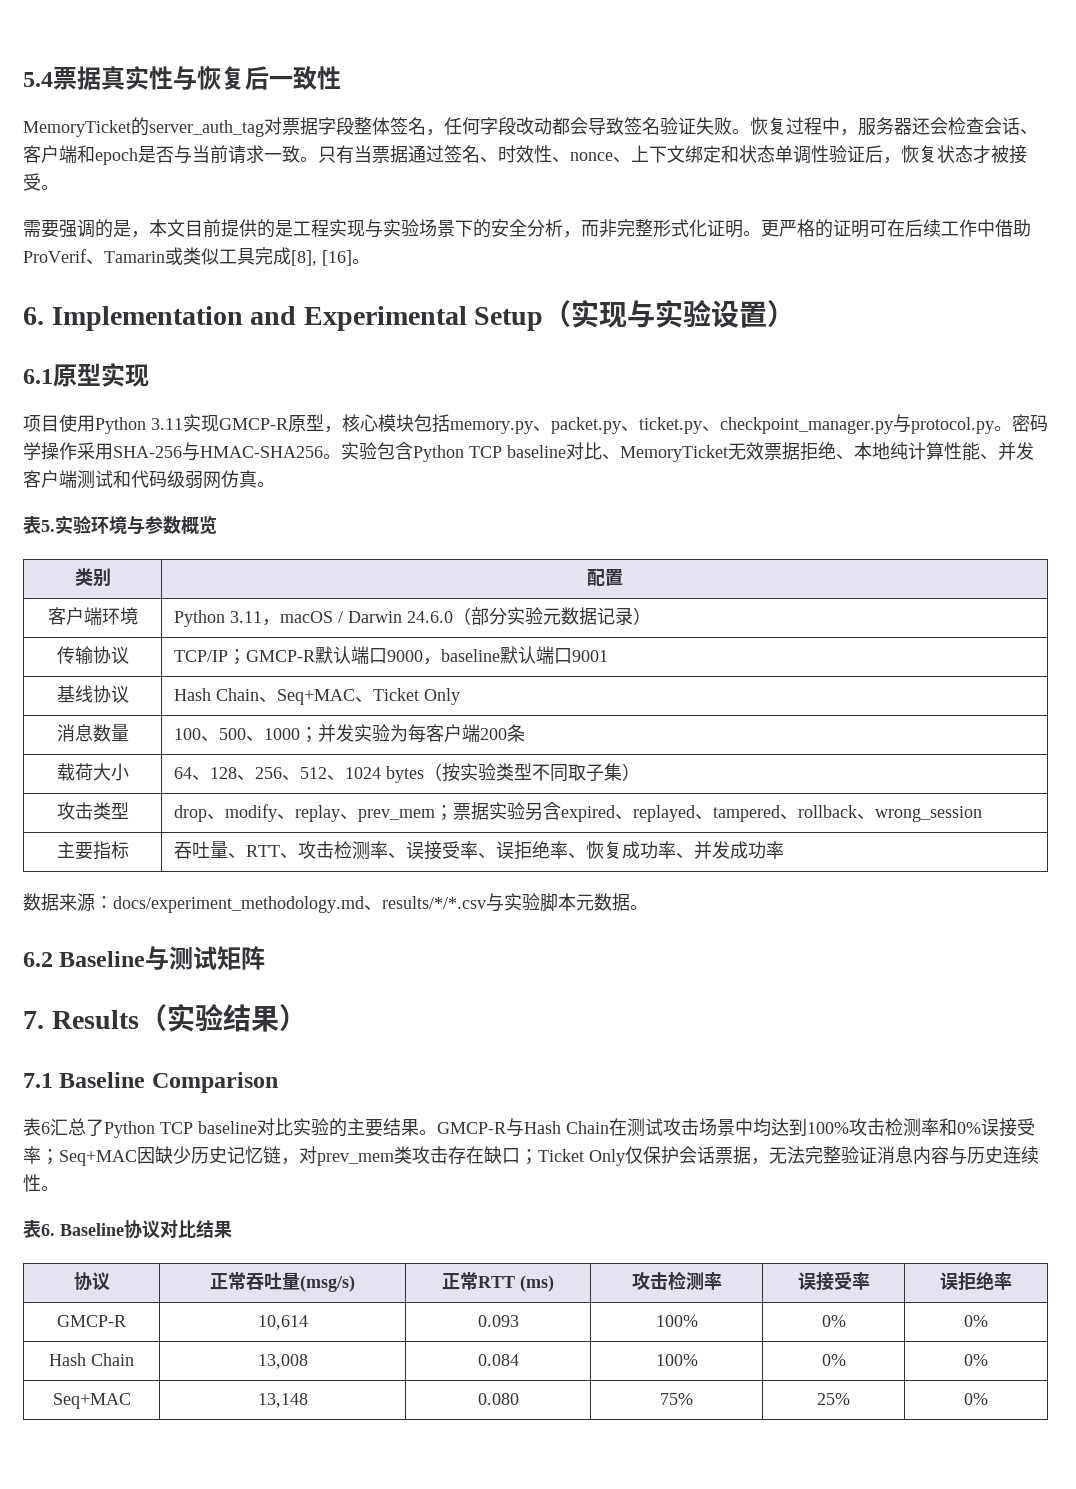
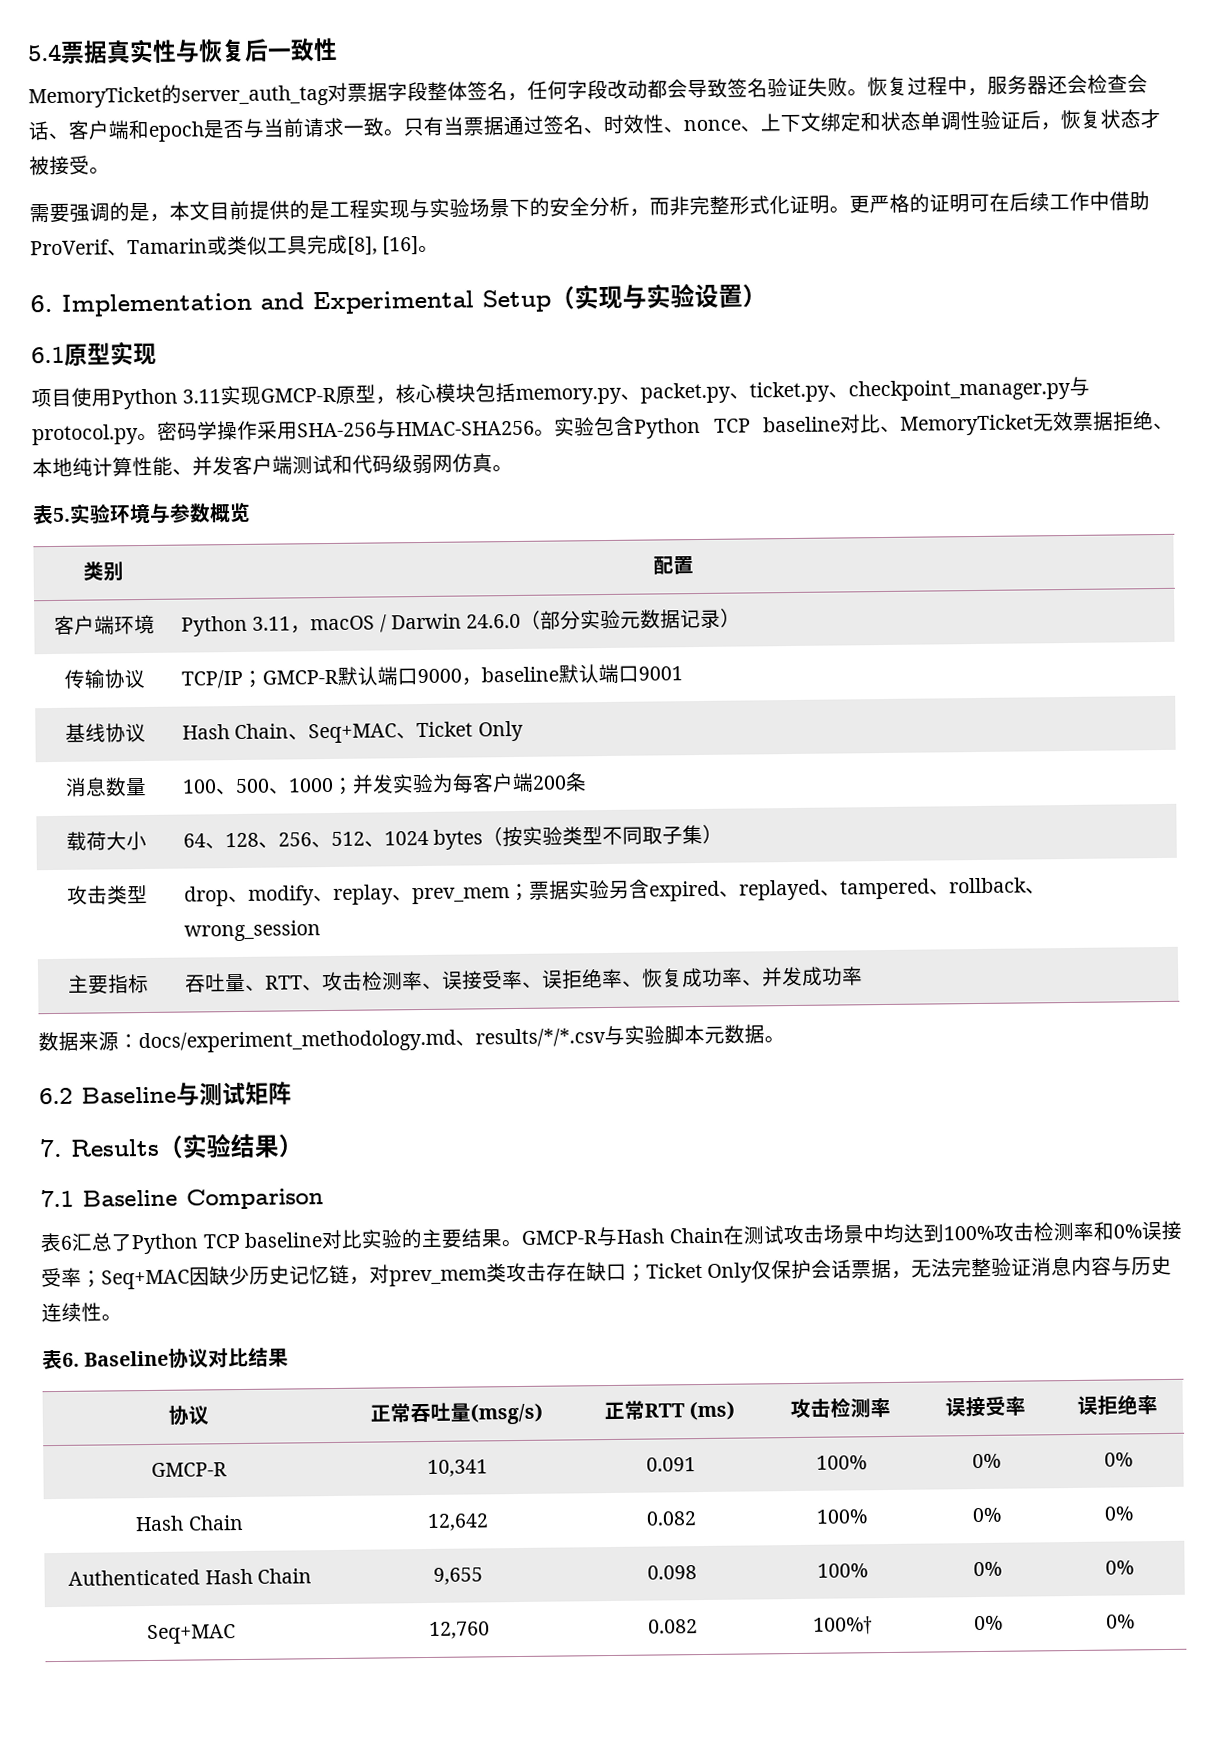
[257,1315,308,1330] [477,1315,519,1327] 10,614 | 0.093 -> [426,1459,488,1477] [645,1457,696,1472] 10,341 | 0.091
[257,1354,308,1369] [477,1354,519,1366] 13,008 | 0.084 -> [426,1513,489,1531] [645,1511,697,1526] [815,1509,868,1524] [972,1507,1002,1523] [1103,1506,1134,1521] [68,1568,312,1586] [432,1567,483,1585] [646,1565,697,1580] 12,642 | 0.082 | 100% | 0% | 0% // Authenticated Hash Chain | 9,655 | 0.098
[257,1393,308,1408] [477,1393,519,1405] [660,1393,693,1405] [817,1393,850,1405] [964,1393,988,1405] 13,148 | 0.080 | 75% | 25% | 0% -> [428,1621,490,1639] [647,1619,698,1634] [813,1616,873,1635] [974,1615,1003,1631] [1105,1614,1135,1629] 12,760 | 0.082 | 100%† | 0% | 0%

